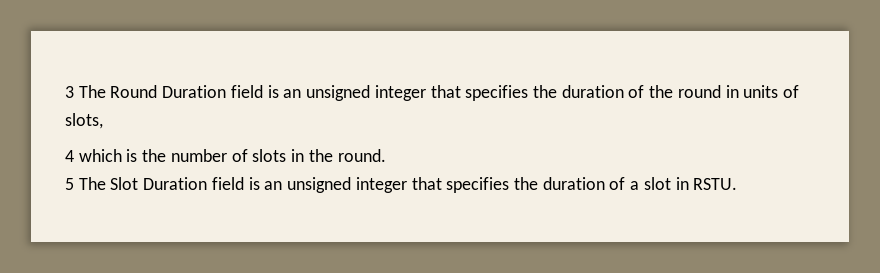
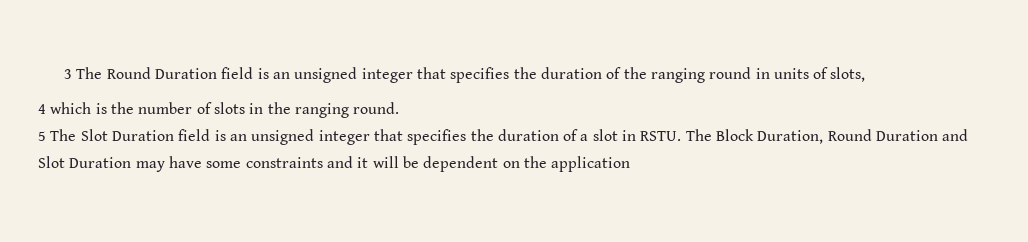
(674, 91) none -> [650,68,705,83] ranging
(333, 155) none -> [294,103,349,118] ranging
(738, 184) none -> [685,129,969,144] [38,156,631,172] The Block Duration, Round Duration and Slot Duration may have some constraints and it will be dependent on the application

